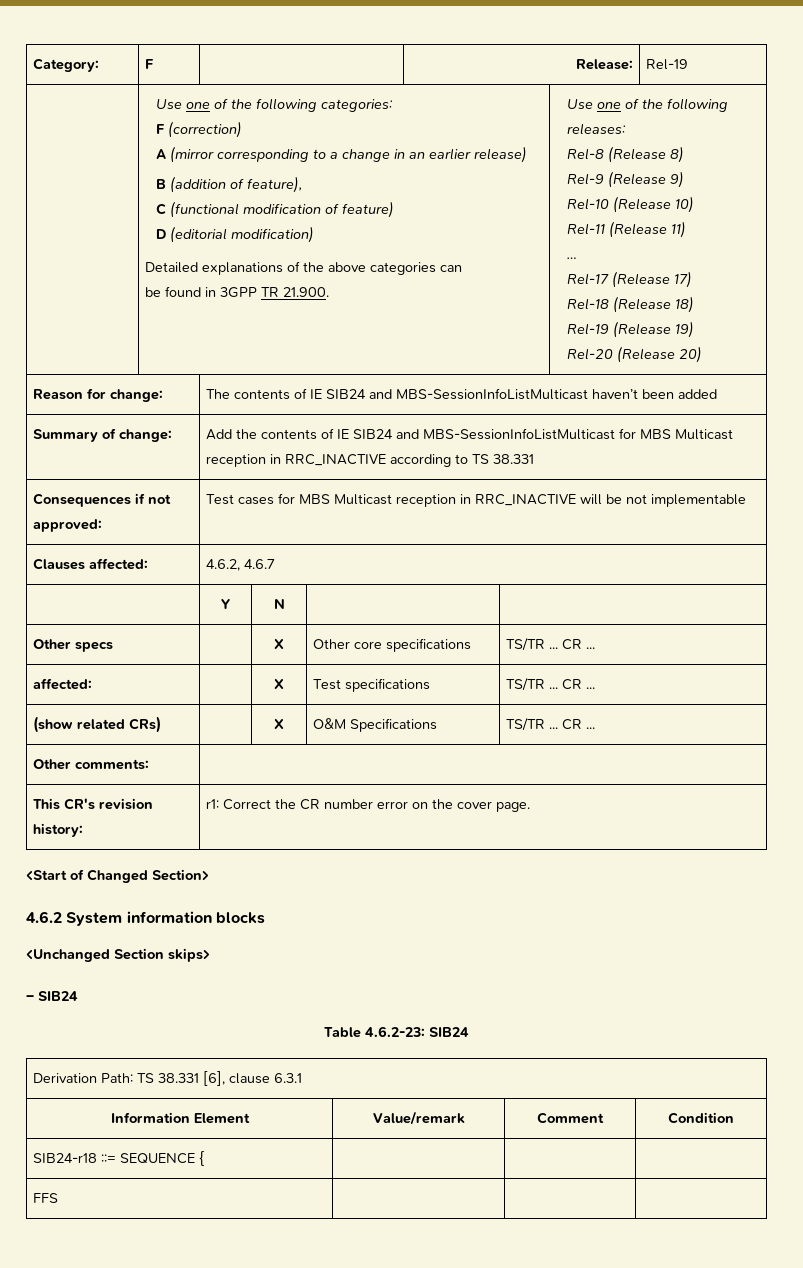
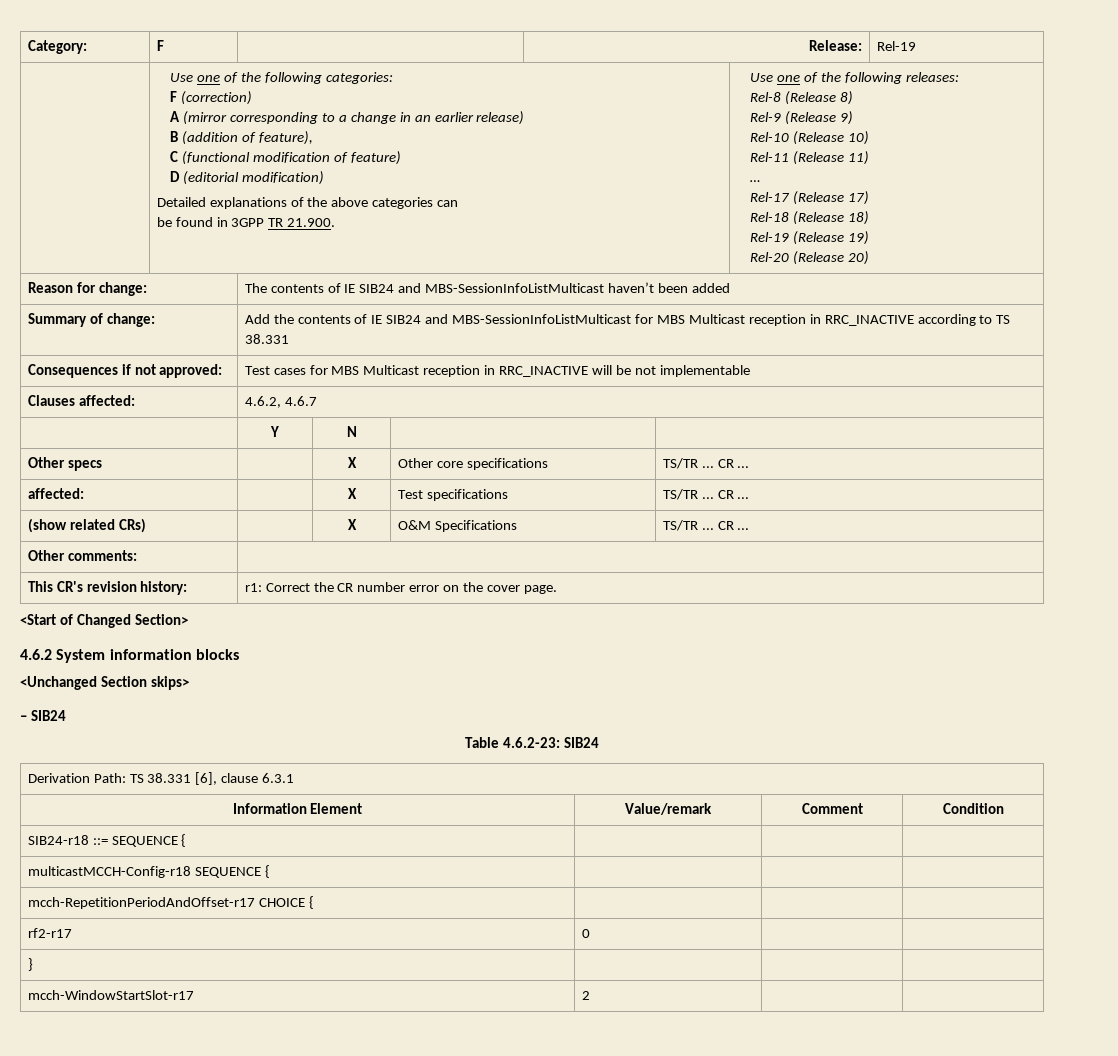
[32,1193,58,1203] FFS | -> [27,865,270,878] [27,896,314,909] [27,928,72,938] [581,929,590,938] [27,958,33,971] [27,990,194,1000] [581,991,590,1000] multicastMCCH-Config-r18 SEQUENCE { | | | // mcch-RepetitionPeriodAndOffset-r17 CHOICE { | | | // rf2-r17 | 0 | | // } | | | // mcch-WindowStartSlot-r17 | 2

